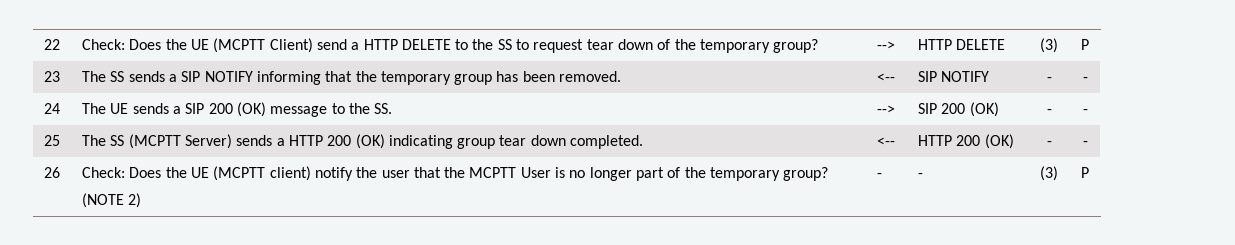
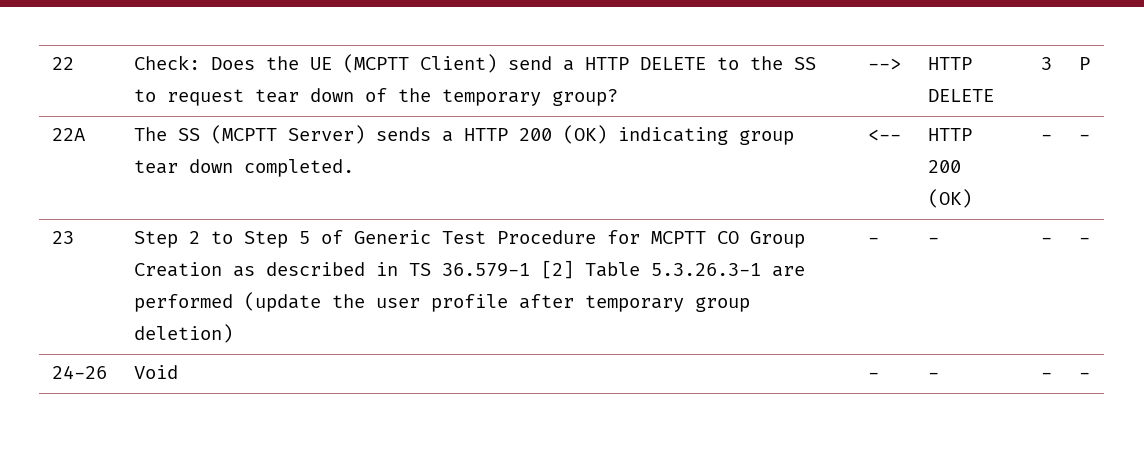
[1040,38,1058,53] (3) -> [1041,57,1052,70] 3
[43,71,60,82] [81,71,622,85] [876,73,895,82] [917,71,990,82] [1046,77,1052,82] [1082,77,1088,82] [43,103,60,114] [81,102,393,117] [876,105,895,114] [917,102,999,117] [1046,109,1052,114] [1082,109,1088,114] [43,135,60,146] 23 | The SS sends a SIP NOTIFY informing that the temporary group has been removed. | <-- | SIP NOTIFY | - | - // 24 | The UE sends a SIP 200 (OK) message to the SS. | --> | SIP 200 (OK) | - | - // 25 -> [52,128,86,141] 22A
[43,167,60,178] [81,166,829,181] [81,193,142,208] [876,173,882,178] [917,173,923,178] [1040,166,1058,181] [1081,167,1089,178] 26 | Check: Does the UE (MCPTT client) notify the user that the MCPTT User is no longer part of the temporary group? // (NOTE 2) | - | - | (3) | P -> [52,231,75,244] [134,230,806,248] [134,260,806,279] [134,292,751,312] [134,324,234,343] [868,237,880,244] [928,237,940,244] [1041,237,1052,244] [1079,237,1090,244] [52,365,108,379] [134,365,179,379] [868,372,880,379] [928,372,940,379] [1041,372,1052,379] [1079,372,1090,379] 23 | Step 2 to Step 5 of Generic Test Procedure for MCPTT CO Group Creation as described in TS 36.579-1 [2] Table 5.3.26.3-1 are performed (update the user profile after temporary group deletion) | - | - | - | - // 24-26 | Void | - | - | - | -

